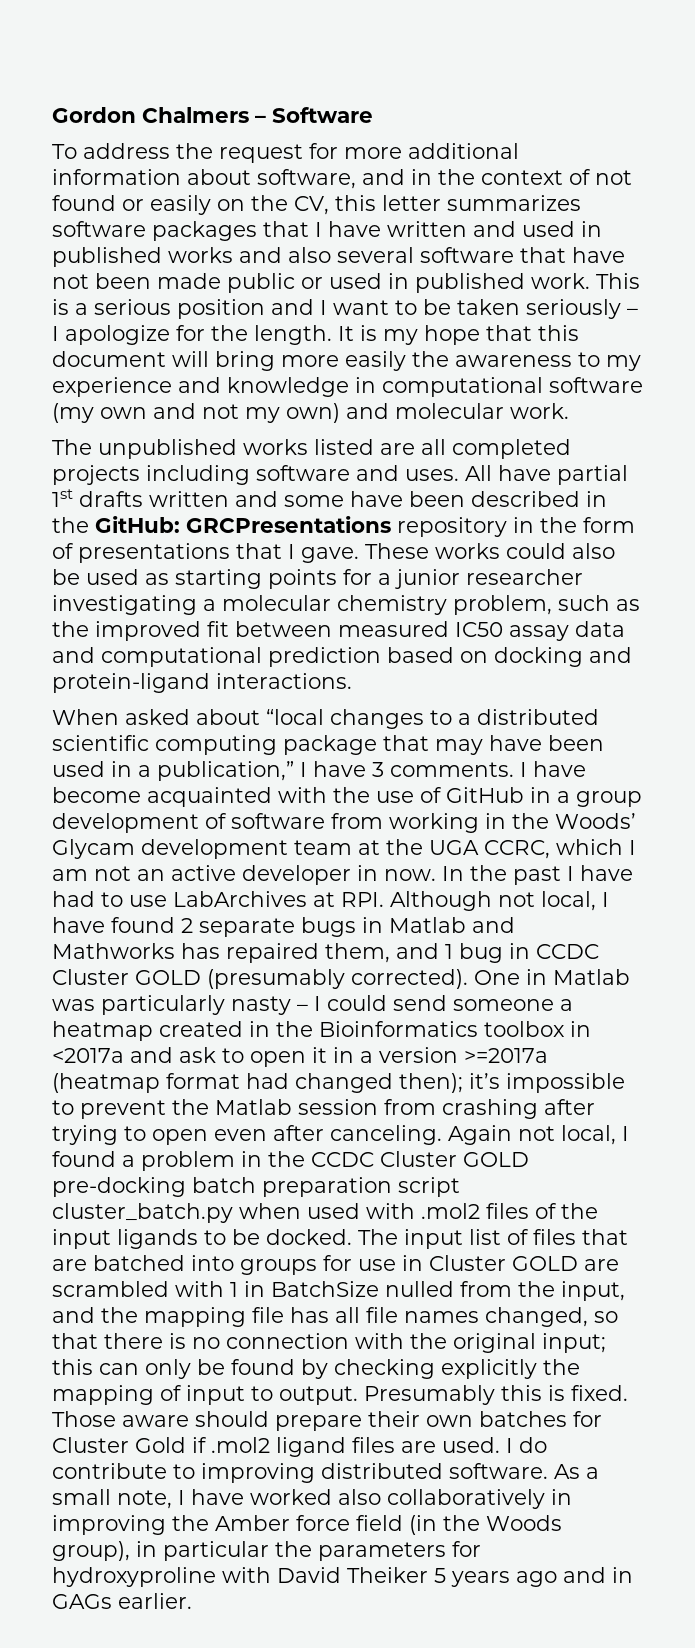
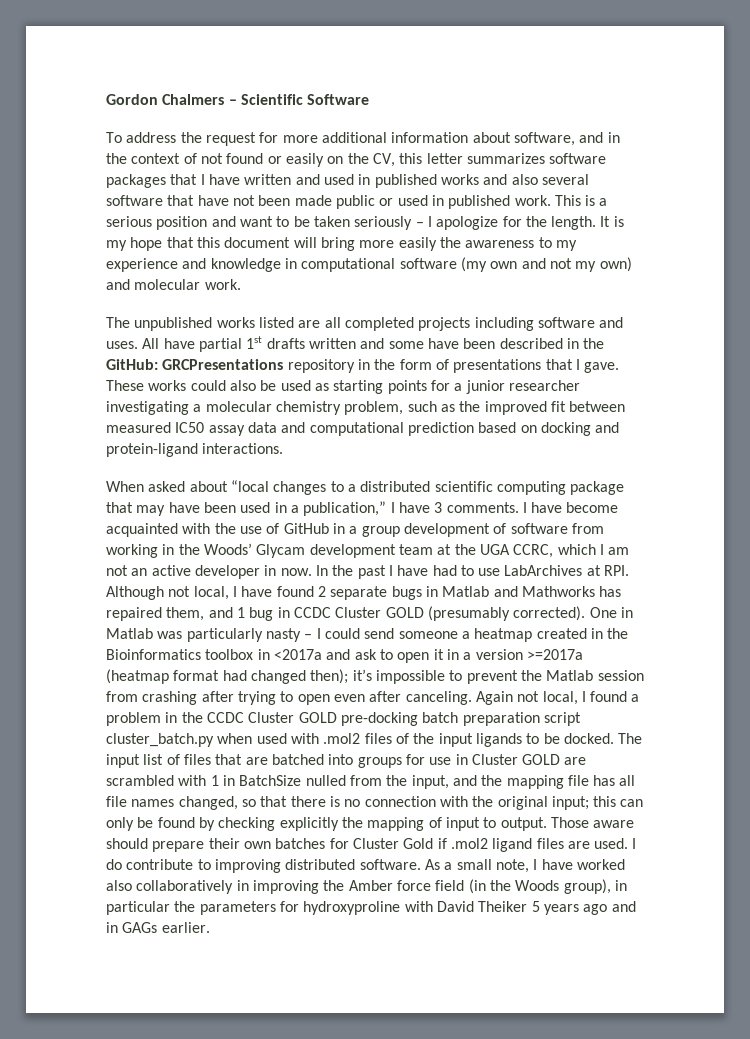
(266, 119) none -> [240,94,303,105] Scientific
[320,300,327,315] I -> (236, 221) none
[364,1385,628,1405] Presumably this is fixed. -> (547, 824) none

